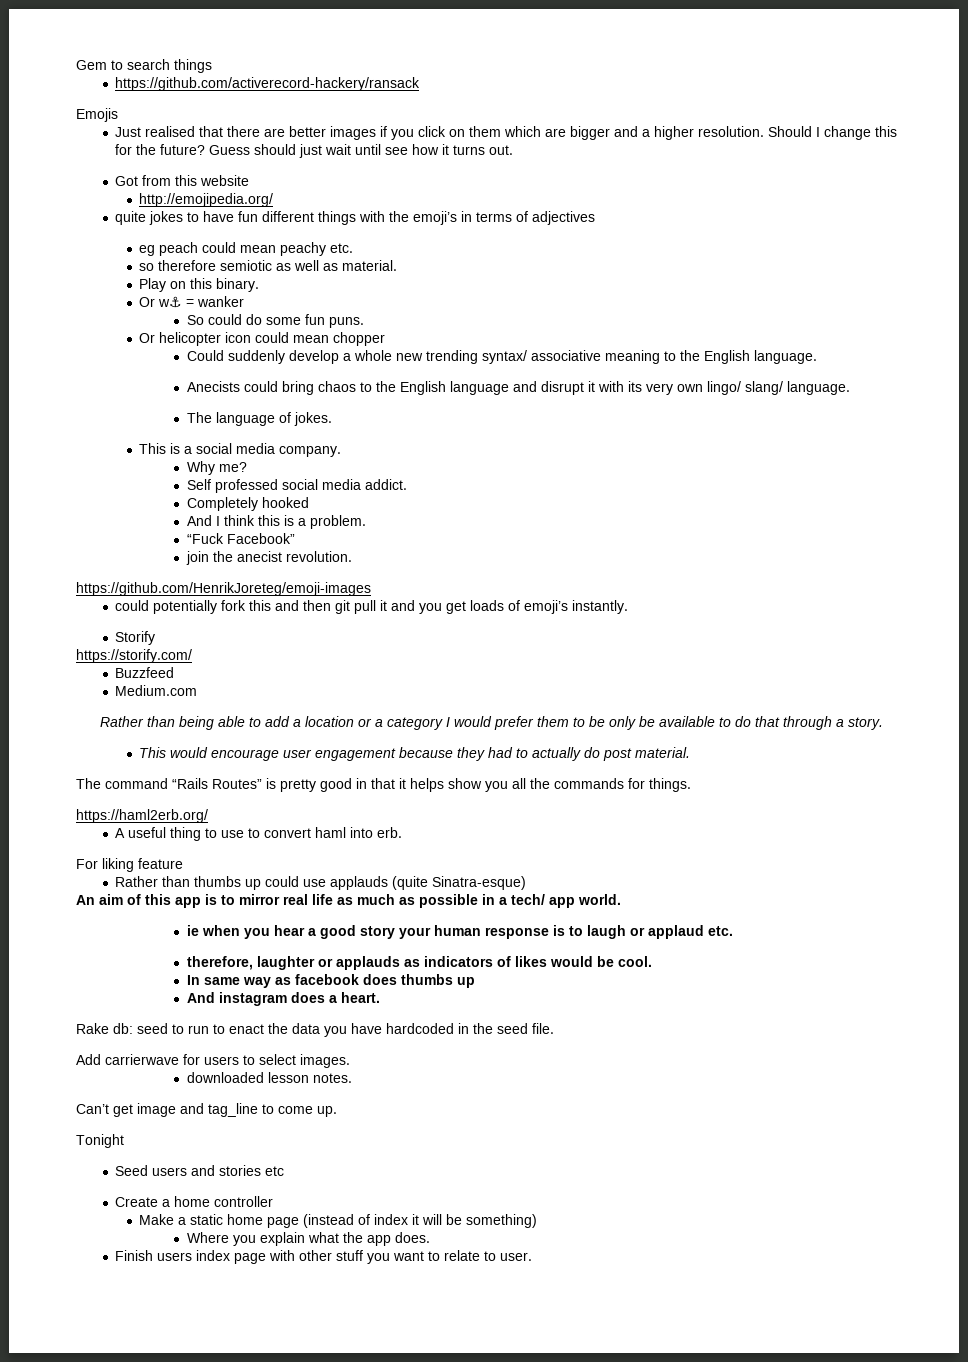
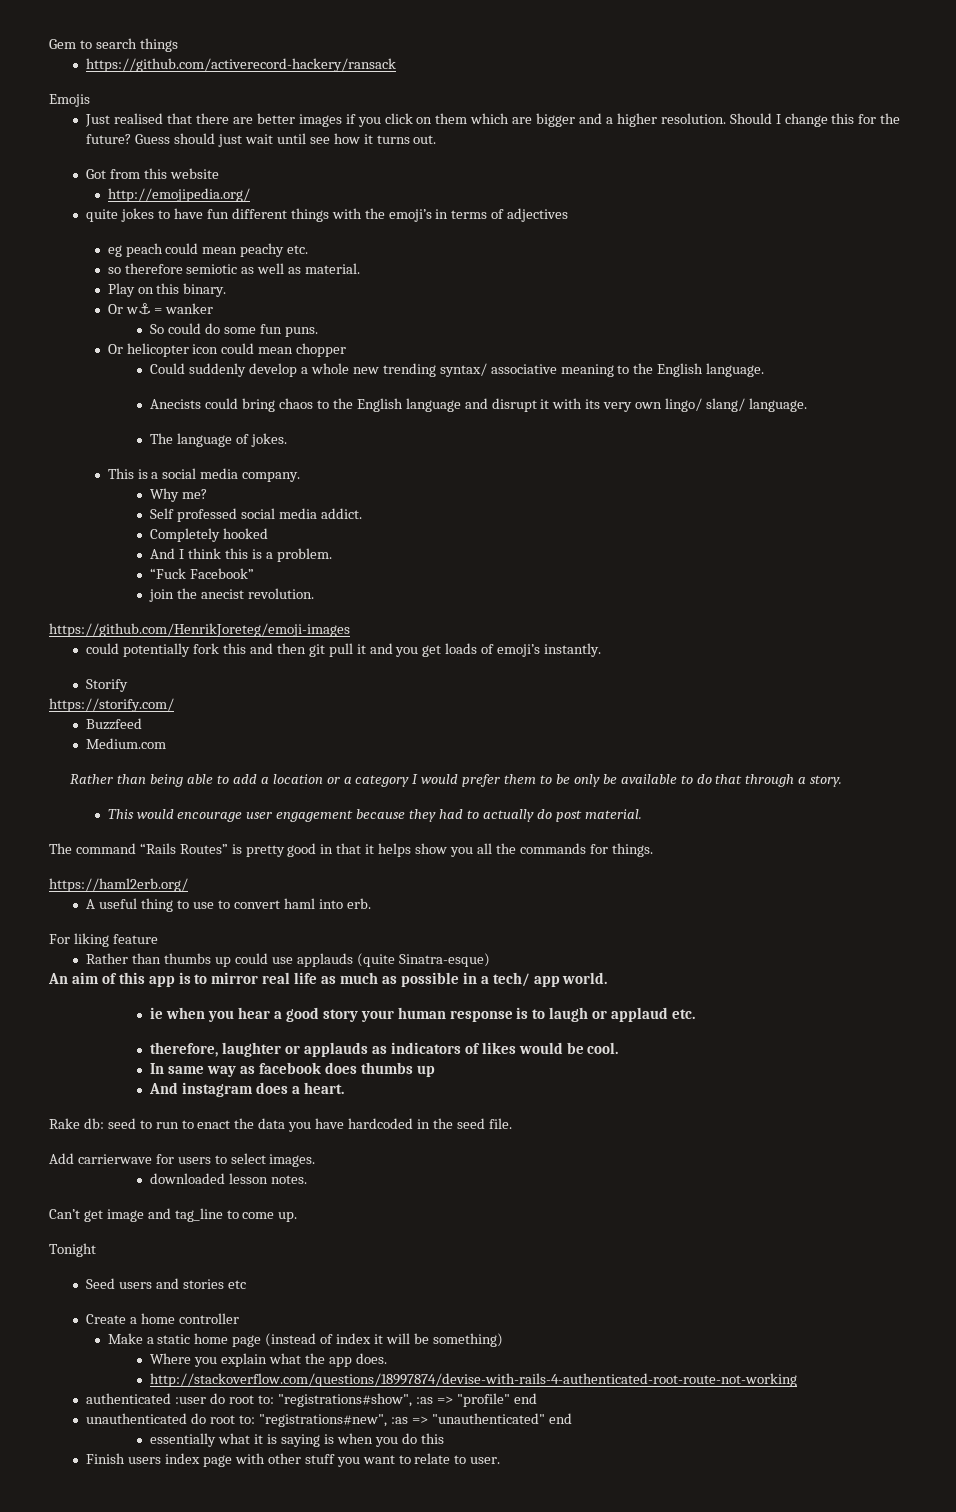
(431, 1237) none -> [150,1373,798,1387] [86,1393,537,1407] [86,1413,572,1427] [150,1433,444,1447] // http://stackoverflow.com/questions/18997874/devise-with-rails-4-authenticated-root-route-not-working // authenticated :user do root to: "registrations#show", :as => "profile" end // unauthenticated do root to: "registrations#new", :as => "unauthenticated" end // essentially what it is saying is when you do this

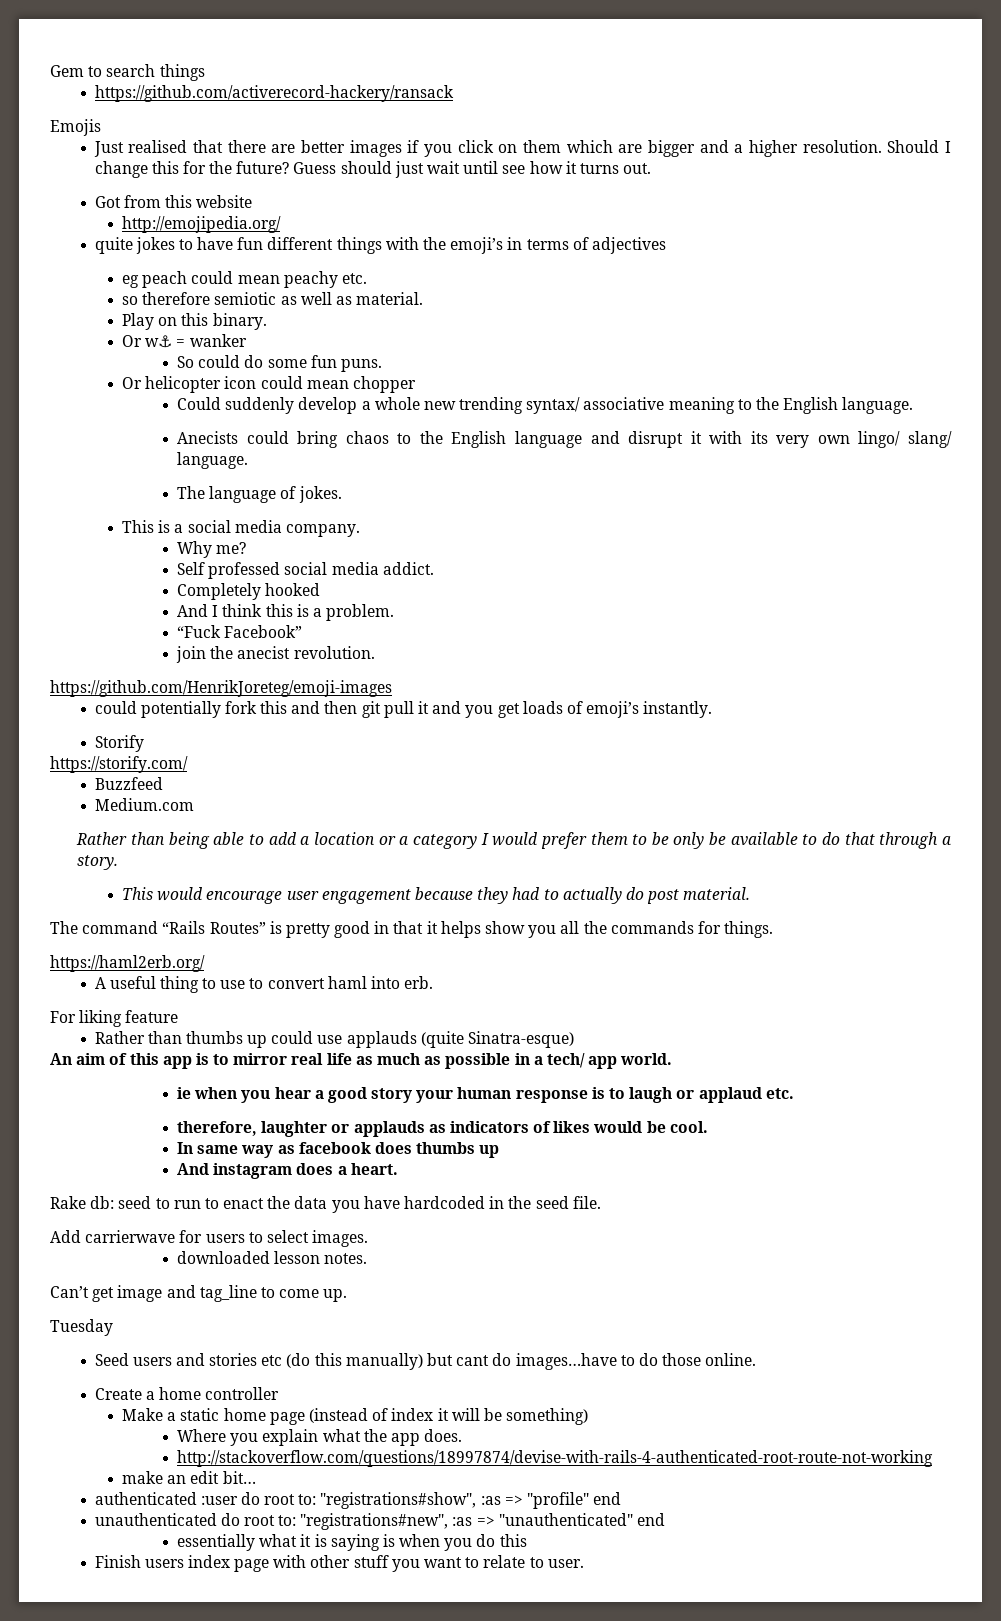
[49,1243,96,1257] Tonight -> [50,1319,113,1336] Tuesday
(246, 1284) none -> [286,1353,757,1370] (do this manually) but cant do images…have to do those online.
(798, 1380) none -> [122,1471,256,1484] // make an edit bit…

